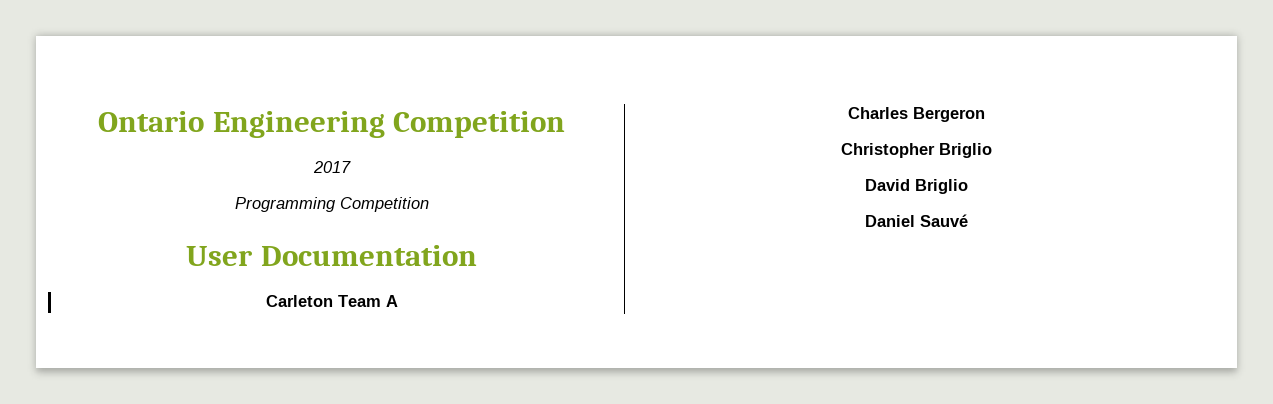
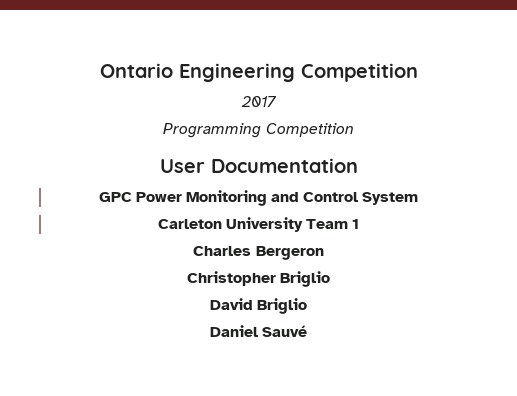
[265,295,398,307] Carleton Team A -> [98,190,419,206] [157,217,360,232] GPC Power Monitoring and Control System // Carleton University Team 1

